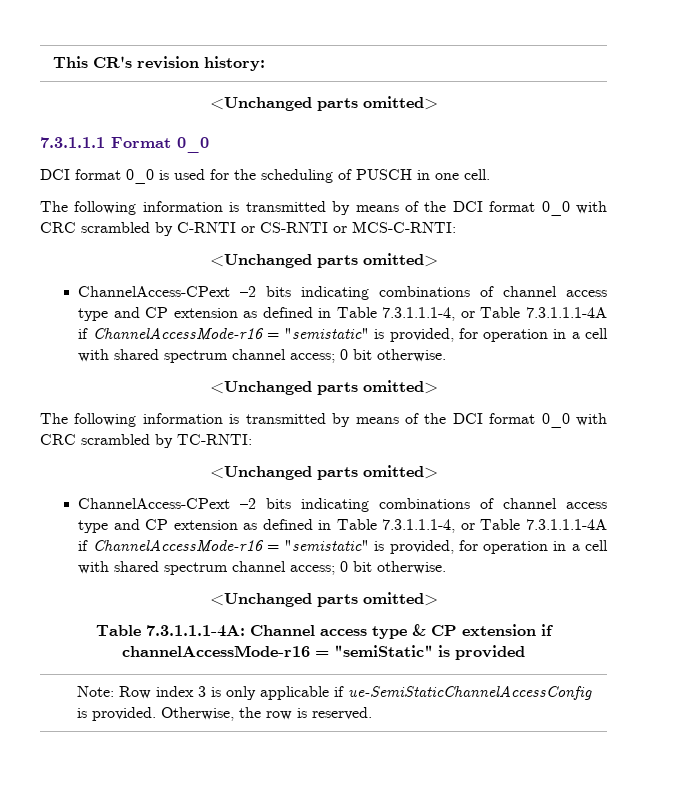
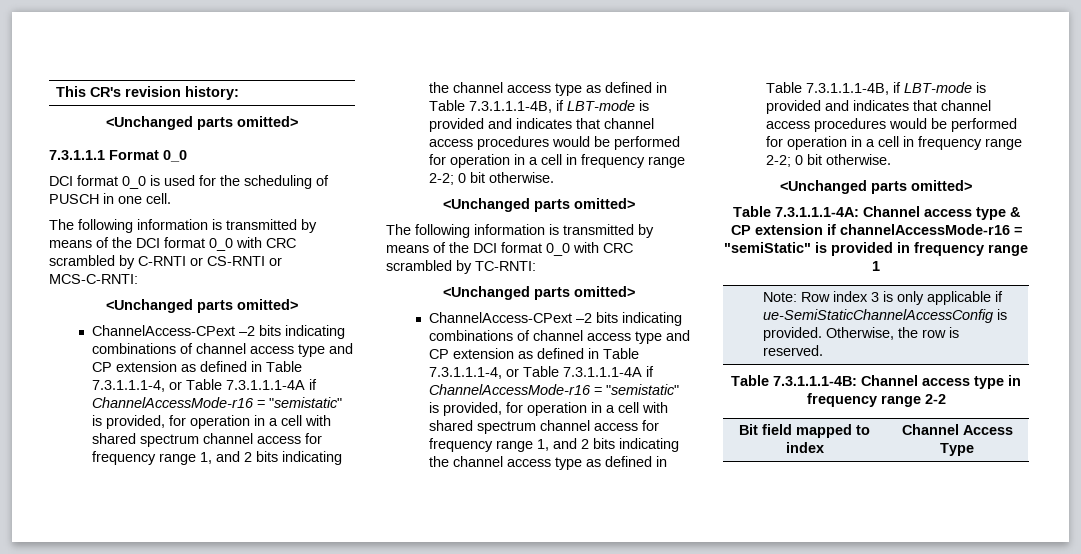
[290,353,336,363] access; -> [257,433,323,444] [92,451,343,465] [429,82,668,96] [429,100,650,113] [429,118,655,132] [429,136,681,150] [429,154,686,168] [429,173,455,185] access for frequency range 1, and 2 bits indicating the channel access type as defined in Table 7.3.1.1.1-4B, if LBT-mode is provided and indicates that channel access procedures would be performed for operation in a cell in frequency range 2-2;
[290,565,336,575] access; -> [594,420,660,431] [429,438,680,452] [429,456,668,470] [766,82,987,95] [766,100,992,114] [766,118,1018,132] [766,136,1023,150] [766,155,792,167] access for frequency range 1, and 2 bits indicating the channel access type as defined in Table 7.3.1.1.1-4B, if LBT-mode is provided and indicates that channel access procedures would be performed for operation in a cell in frequency range 2-2;
(525, 652) none -> [897,242,1028,256] [872,261,880,271] in frequency range 1
(373, 713) none -> [731,375,1021,389] [806,393,946,407] [739,424,870,438] [785,442,824,453] [901,424,1013,435] [940,443,974,456] // Table 7.3.1.1.1-4B: Channel access type in frequency range 2-2 // Bit field mapped to index | Channel Access Type

